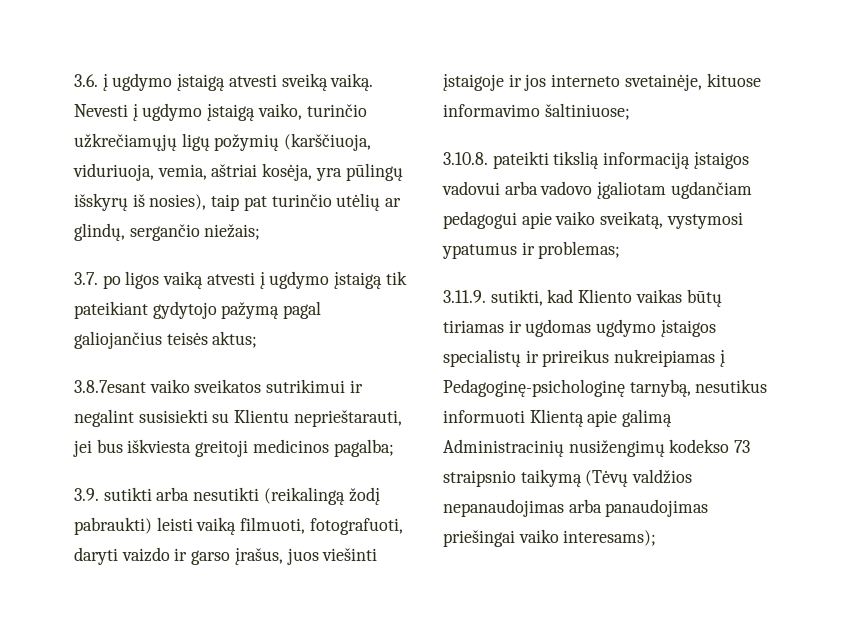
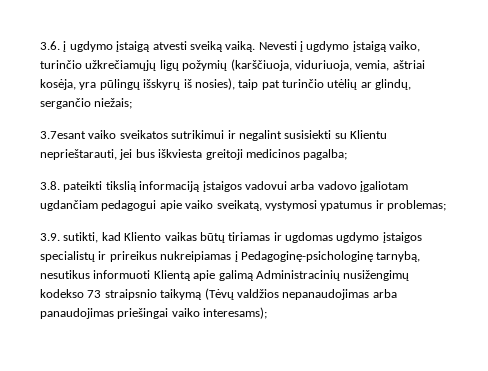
[74,271,407,289] [74,301,322,319] [74,331,258,349] [74,380,146,393] 3.7. po ligos vaiką atvesti į ugdymo įstaigą tik pateikiant gydytojo pažymą pagal galiojančius teisės aktus; // 3.8.7esant -> [40,131,86,139] 3.7esant
[74,487,380,505] [74,517,403,535] [74,547,378,565] [443,73,761,91] [443,103,630,120] [443,152,488,165] 3.9. sutikti arba nesutikti (reikalingą žodį pabraukti) leisti vaiką filmuoti, fotografuoti, daryti vaizdo ir garso įrašus, juos viešinti įstaigoje ir jos interneto svetainėje, kituose informavimo šaltiniuose; // 3.10.8. -> [40,181,60,190] 3.8.
[443,290,486,303] 3.11.9. -> [40,233,60,241] 3.9.

